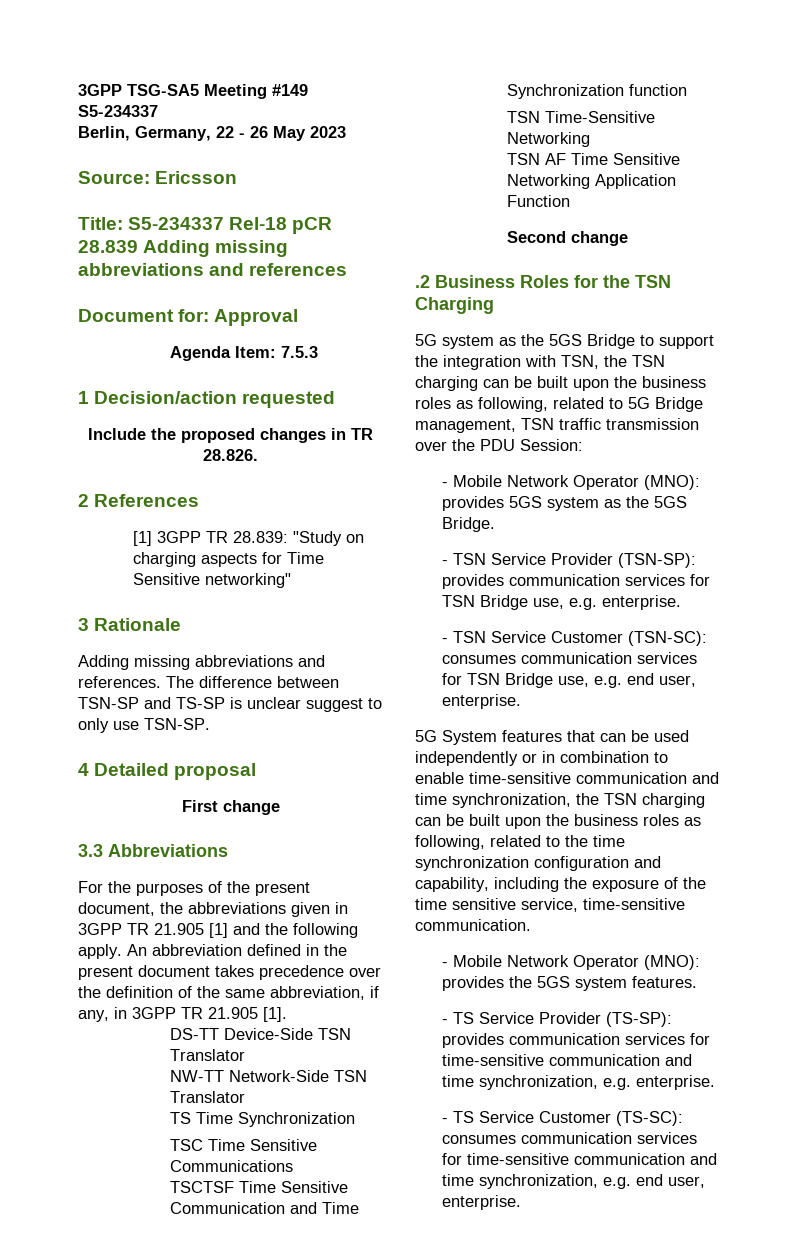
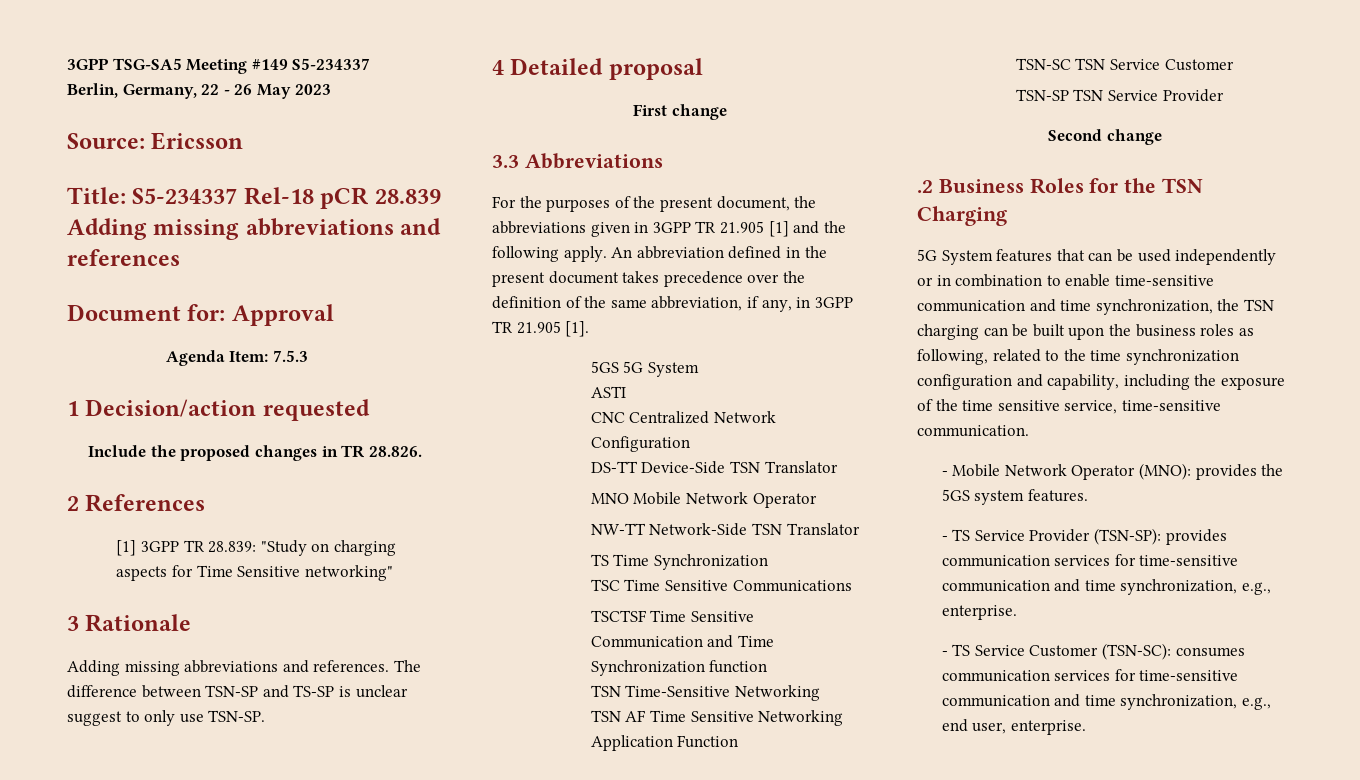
(287, 1014) none -> [590,361,700,377] [590,386,626,398] [590,411,777,424] [590,436,690,452] // 5GS 5G System // ASTI // CNC Centralized Network Configuration
(245, 1055) none -> [590,492,817,508] // MNO Mobile Network Operator
(570, 201) none -> [1015,58,1234,71] [1015,89,1224,102] // TSN-SC TSN Service Customer // TSN-SP TSN Service Provider
[415,334,714,349] [415,355,665,370] [415,376,706,391] [415,397,703,412] [415,418,699,433] [415,439,583,451] [442,475,701,490] [442,496,688,511] [442,517,496,532] [442,553,697,568] [442,574,711,589] [442,595,682,610] [442,631,708,646] [442,652,698,664] [442,673,697,688] [442,694,522,709] // 5G system as the 5GS Bridge to support the integration with TSN, the TSN charging can be built upon the business roles as following, related to 5G Bridge management, TSN traffic transmission over the PDU Session: // - Mobile Network Operator (MNO): provides 5GS system as the 5GS Bridge. // - TSN Service Provider (TSN-SP): provides communication services for TSN Bridge use, e.g. enterprise. // - TSN Service Customer (TSN-SC): consumes communication services for TSN Bridge use, e.g. end user, enterprise. -> (1007, 216) none
[606,1012,673,1027] (TS-SP): -> [1094,528,1162,545] (TSN-SP):
[603,1078,632,1090] e.g. -> [1242,582,1272,595] e.g.,
[616,1111,684,1126] (TS-SC): -> [1102,643,1172,660] (TSN-SC):
[603,1177,632,1189] e.g. -> [1242,697,1272,710] e.g.,

